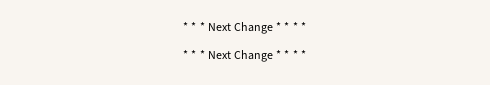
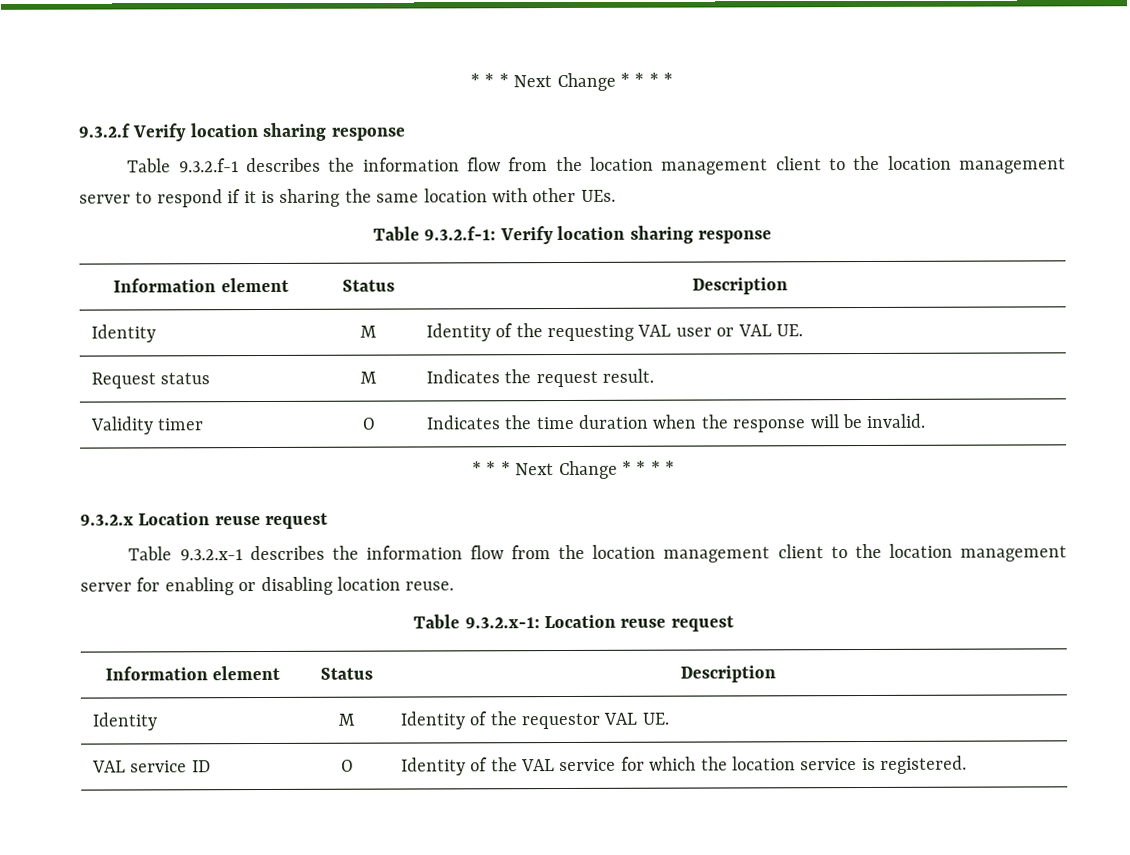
[183,22,306,34] [183,50,306,62] * * * Next Change * * * * // * * * Next Change * * * * -> [469,72,674,92] [78,122,406,142] [127,155,1066,175] [79,187,616,208] [373,225,772,245] [113,277,289,293] [342,279,395,292] [692,277,788,295] [90,324,156,343] [360,325,377,338] [425,323,804,342] [90,372,211,389] [360,371,377,384] [425,368,655,388] [89,416,205,435] [362,417,376,430] [425,413,927,433] [471,460,676,480] [80,512,329,529] [128,543,1067,563] [80,576,455,596] [413,614,734,632] [104,665,281,681] [320,667,373,680] [679,665,776,683] [91,712,158,731] [338,713,355,726] [399,711,669,730] [91,760,211,773] [341,759,354,772] [400,755,968,776] * * * Next Change * * * * // 9.3.2.f Verify location sharing response // Table 9.3.2.f-1 describes the information flow from the location management client to the location management server to respond if it is sharing the same location with other UEs. // Table 9.3.2.f-1: Verify location sharing response // Information element | Status | Description // Identity | M | Identity of the requesting VAL user or VAL UE. // Request status | M | Indicates the request result. // Validity timer | O | Indicates the time duration when the response will be invalid. // * * * Next Change * * * * // 9.3.2.x Location reuse request // Table 9.3.2.x-1 describes the information flow from the location management client to the location management server for enabling or disabling location reuse. // Table 9.3.2.x-1: Location reuse request // Information element | Status | Description // Identity | M | Identity of the requestor VAL UE. // VAL service ID | O | Identity of the VAL service for which the location service is registered.

